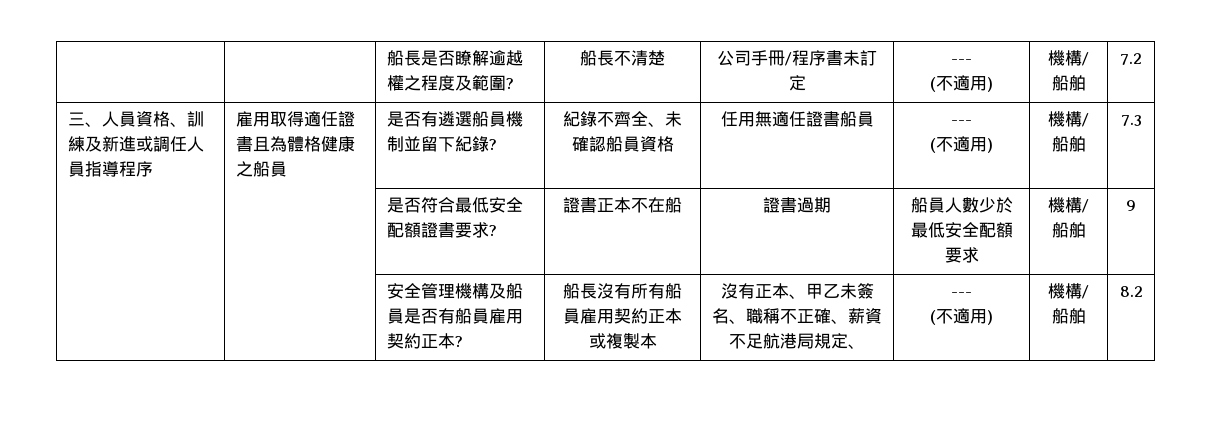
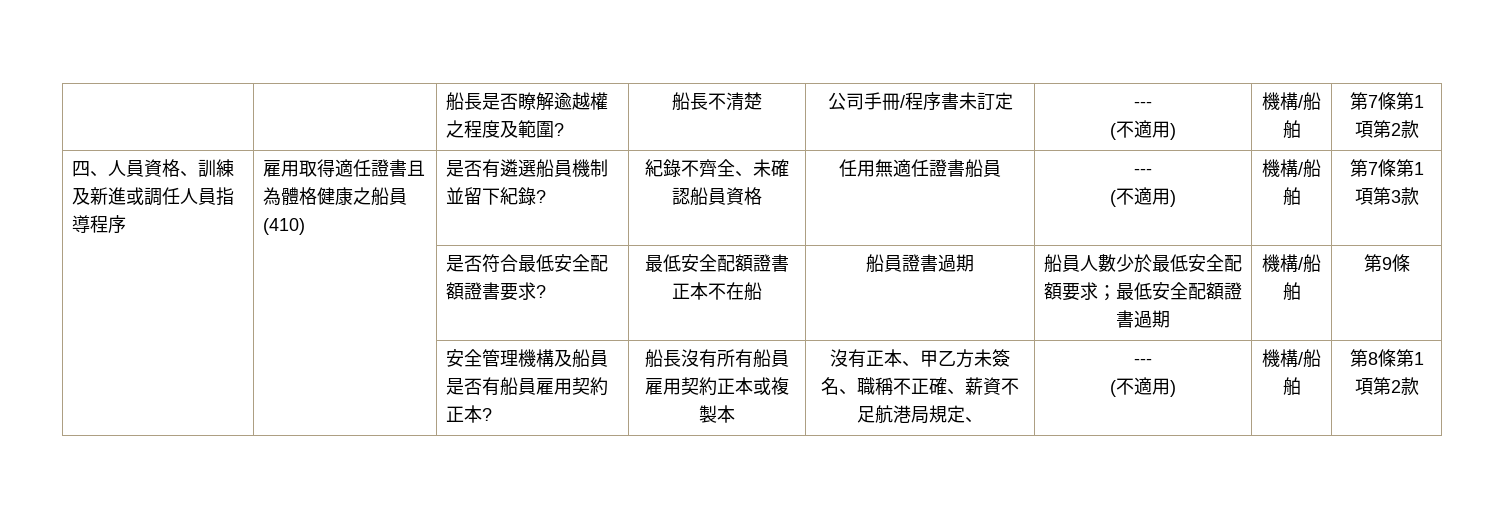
[1120,53,1142,65] [67,112,85,126] 7.2 // 三 -> [1349,92,1424,110] [1354,120,1419,138] [71,161,90,177] 第7條第1項第2款 // 四
(287, 169) none -> [262,218,305,235] (410)
[1120,115,1142,126] 7.3 -> [1349,159,1424,177] [1354,187,1419,205] 第7條第1項第3款
(497, 230) none -> [645,254,753,272] 最低安全配額
(682, 205) none -> [866,254,902,273] 船員
[1048,197,1089,213] [1051,222,1086,238] | 機構/船舶 | -> [1098,282,1242,301] [1116,310,1170,328] [1262,254,1321,273] [1282,282,1301,300] [1363,254,1382,272] ；最低安全配額證書過期 | 機構/船舶 | 第
(1136, 205) none -> [1391,254,1410,272] 條
(840, 291) none -> [956,349,974,368] 方
[1119,286,1143,297] 8.2 -> [1349,349,1424,367] [1354,377,1419,395] 第8條第1項第2款

